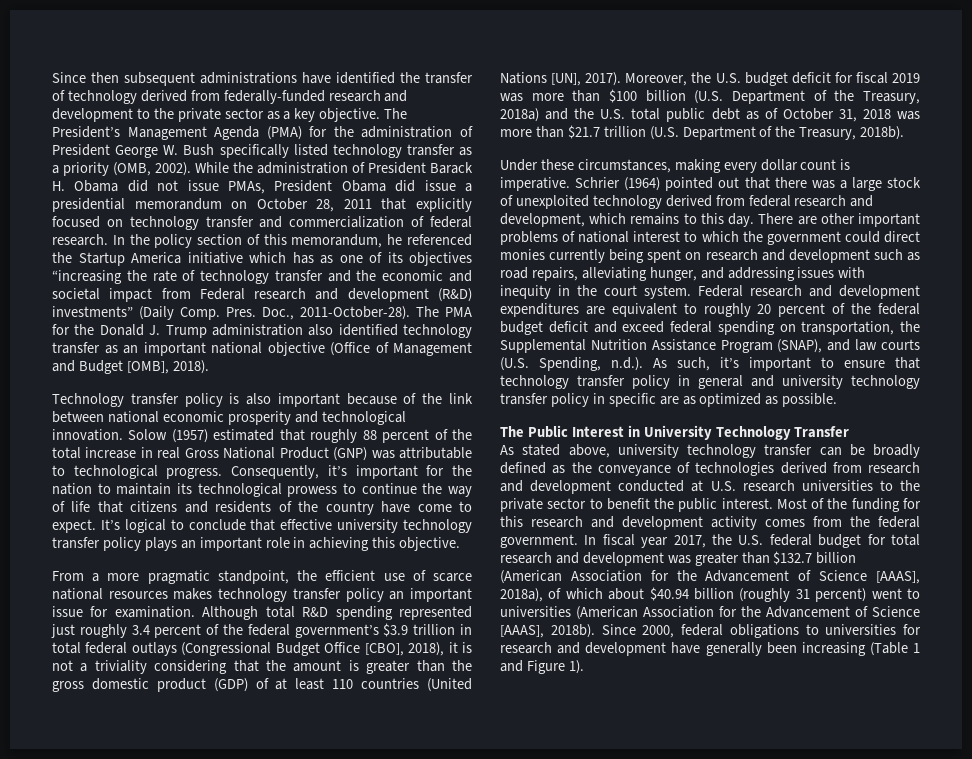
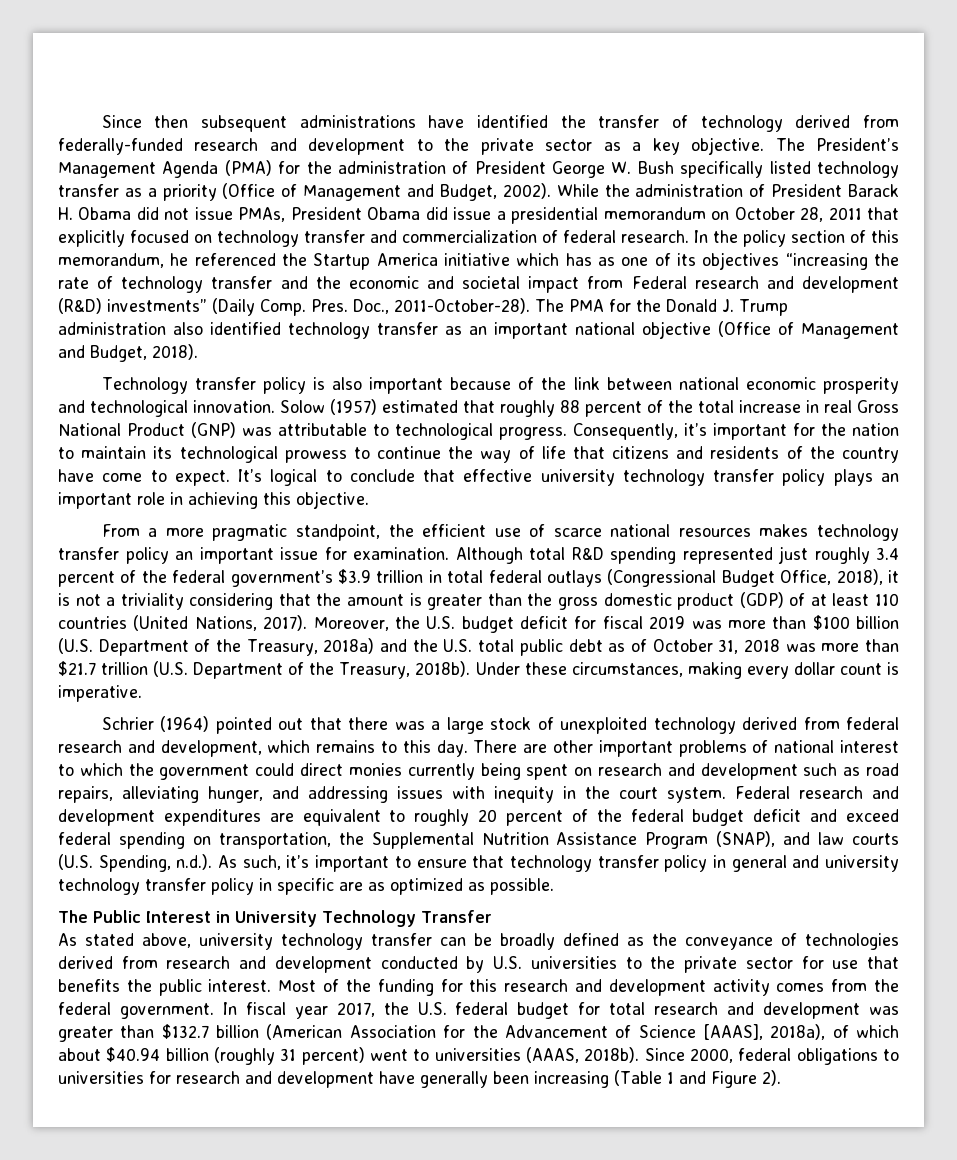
[113,162,151,176] (OMB, -> [222,183,497,201] (Office of Management and Budget,
[78,360,169,374] Budget [OMB], -> [90,345,147,362] Budget,
[324,642,404,656] Office [CBO], -> [780,570,832,585] Office,
[500,72,582,86] Nations [UN], -> [194,616,257,631] Nations,
(905, 133) // -> (471, 669) none
(570, 184) none -> (142, 693) //
[691,480,795,492] at U.S. research -> [466,956,523,973] by U.S.
[589,498,650,510] to benefit -> [801,956,900,969] [58,979,120,992] for use that benefits
[576,606,920,620] [500,625,544,638] (American Association for the Advancement of Science [AAAS], -> [526,1047,579,1063] (AAAS,
[568,660,584,674] 1). -> [761,1070,781,1086] 2).

